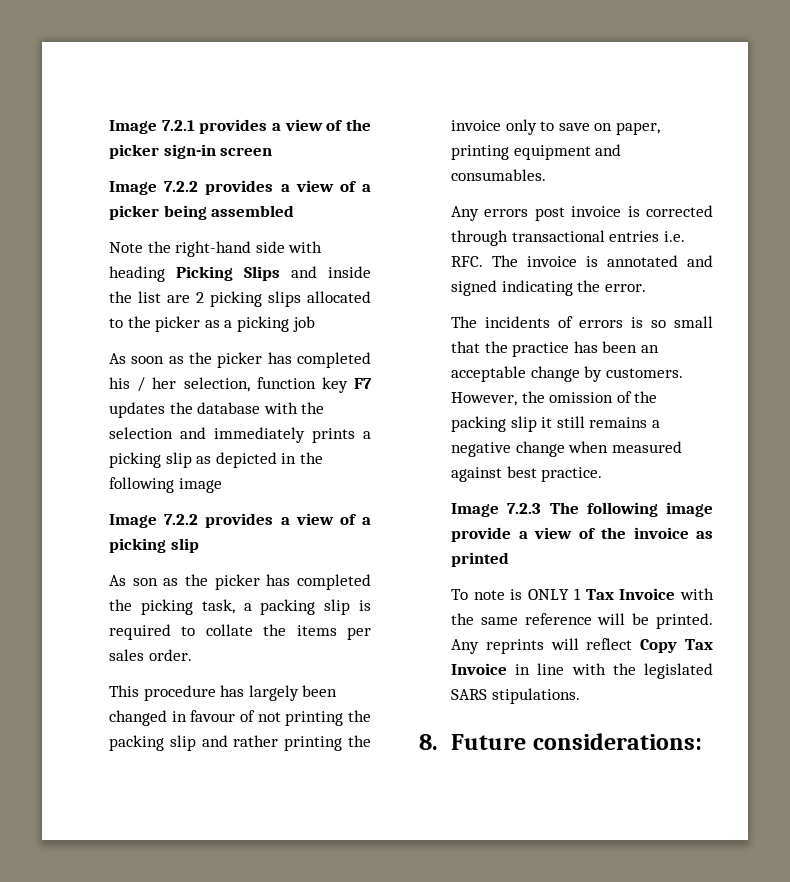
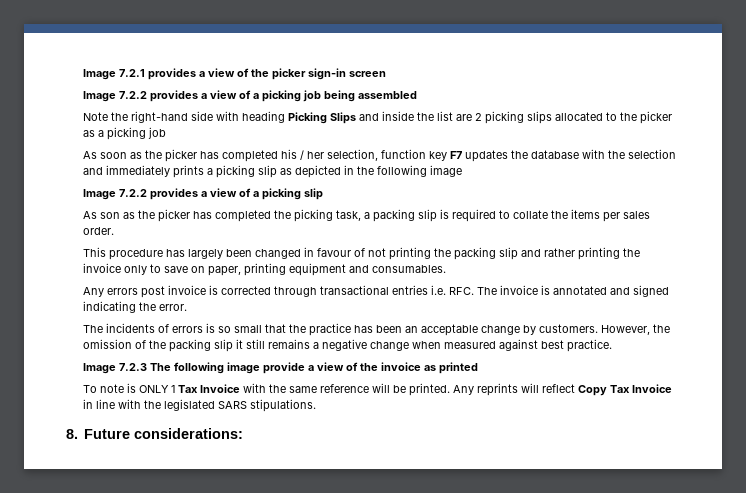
[109,205,160,220] picker -> [261,90,321,102] picking job

